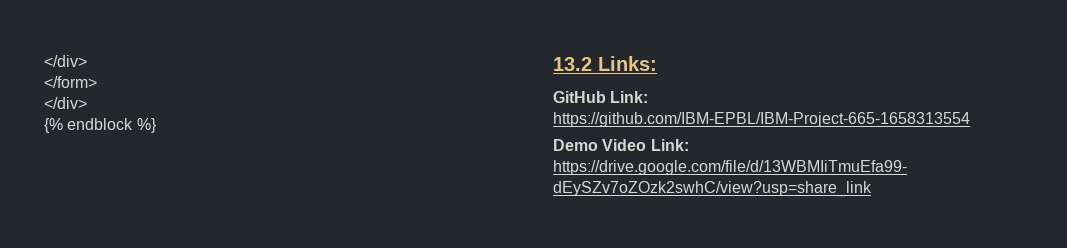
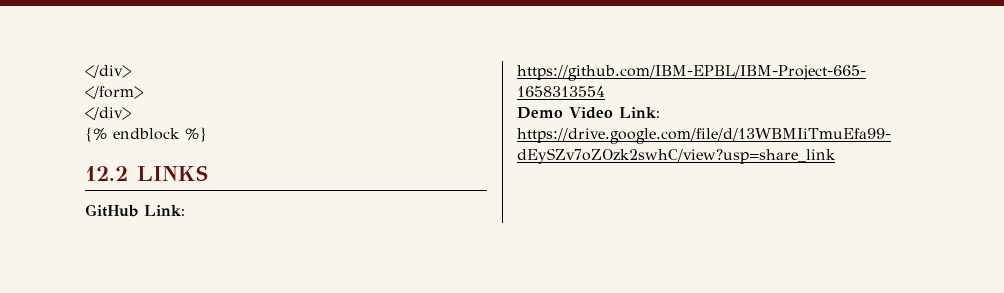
[553,56,657,71] 13.2 Links: -> [85,165,208,181] 12.2 LINKS

